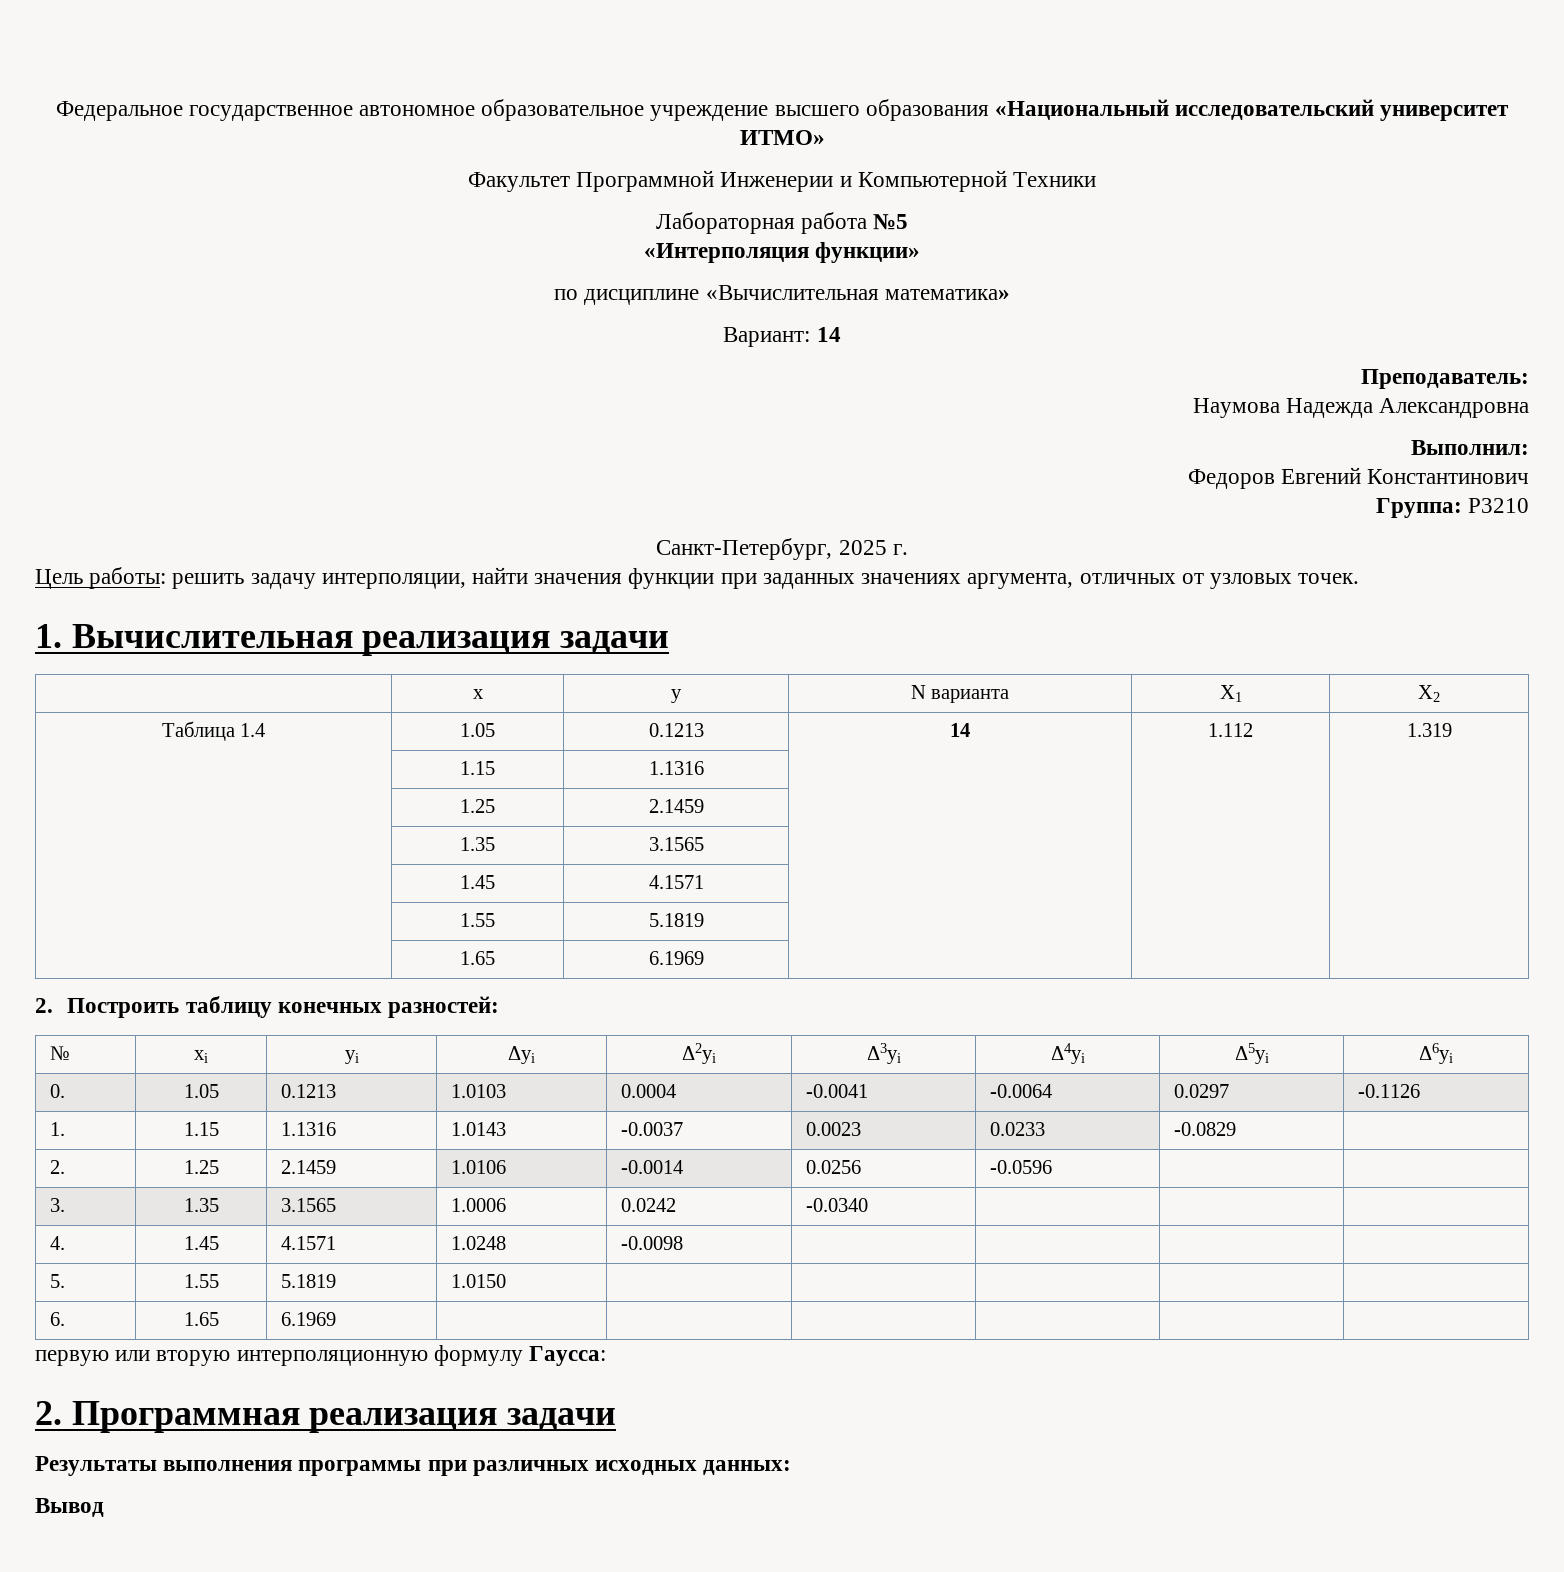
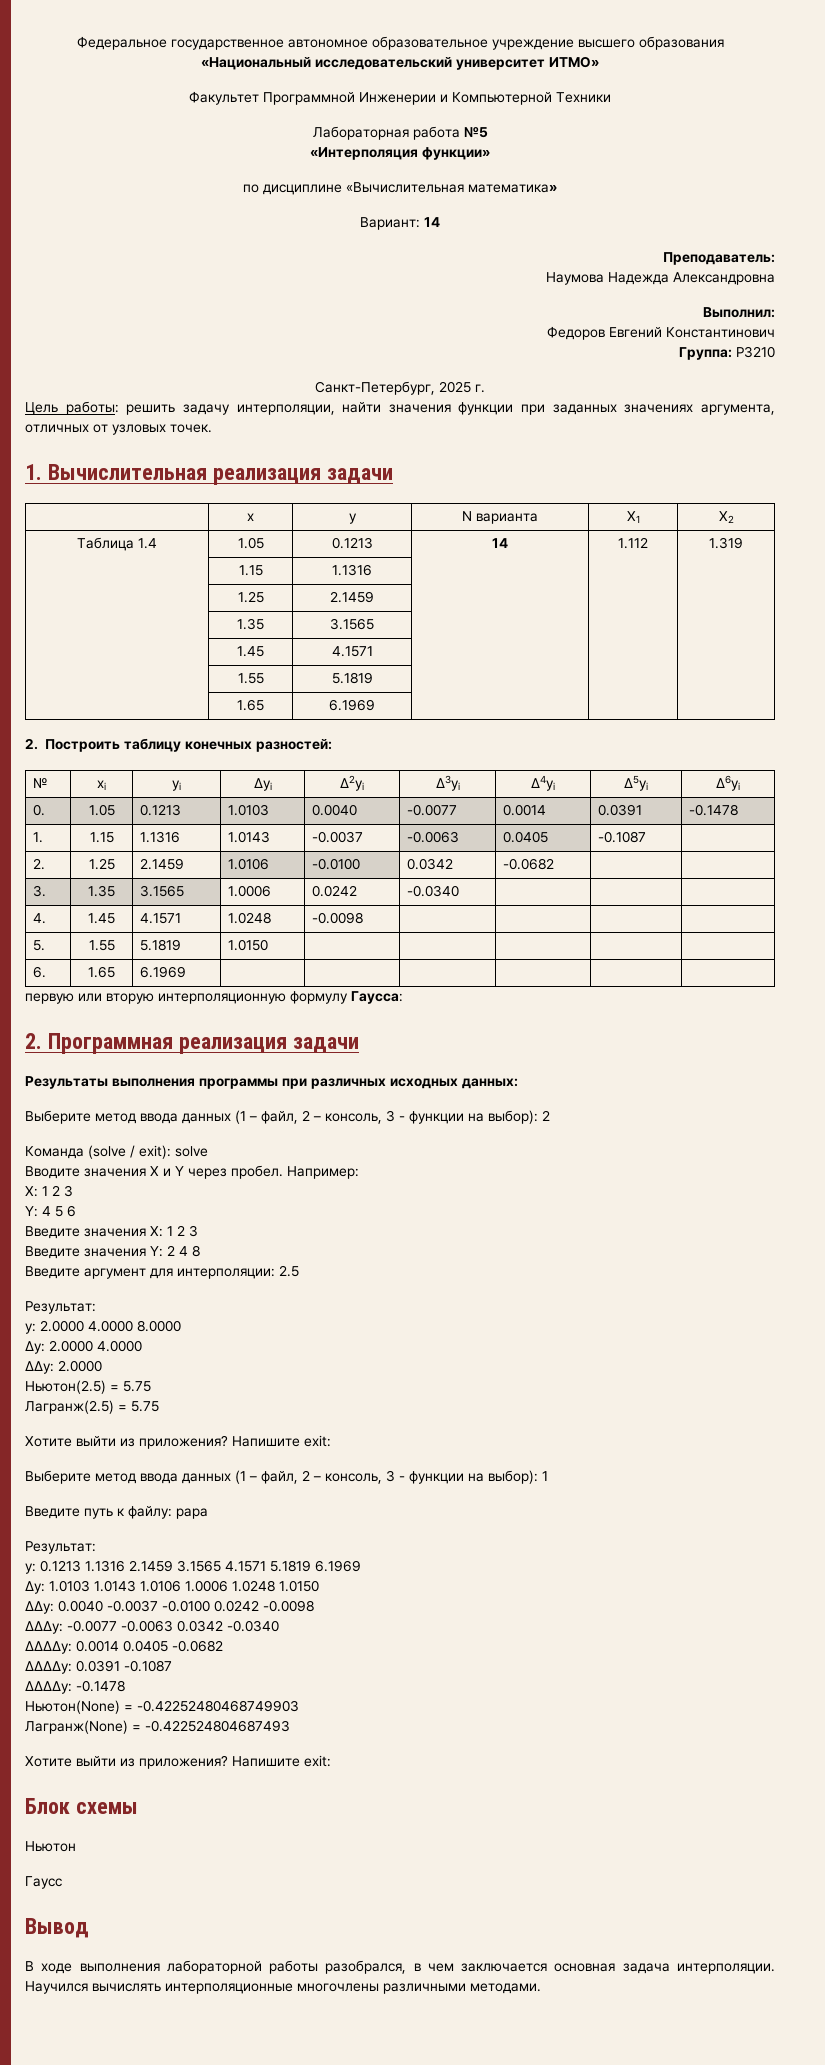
[620,1084,676,1098] [805,1084,868,1098] [989,1084,1052,1098] [1173,1084,1229,1098] [1357,1084,1420,1098] 0.0004 | -0.0041 | -0.0064 | 0.0297 | -0.1126 -> [312,804,358,816] [407,804,458,816] [503,804,547,816] [598,804,643,816] [689,804,739,816] 0.0040 | -0.0077 | 0.0014 | 0.0391 | -0.1478
[805,1122,861,1136] [989,1122,1045,1136] [1173,1122,1236,1136] 0.0023 | 0.0233 | -0.0829 -> [407,831,460,843] [503,831,549,843] [598,831,647,843] -0.0063 | 0.0405 | -0.1087
[620,1160,683,1174] [805,1160,861,1174] [989,1160,1052,1174] -0.0014 | 0.0256 | -0.0596 -> [312,858,361,870] [407,858,454,870] [503,858,555,870] -0.0100 | 0.0342 | -0.0682
[35,1498,104,1517] Вывод -> [25,1110,550,1124] [25,1145,208,1159] [25,1165,359,1179] [25,1185,73,1197] [25,1205,76,1217] [25,1225,198,1239] [25,1245,200,1259] [25,1265,299,1279] [25,1301,96,1314] [25,1320,181,1334] [25,1340,142,1354] [25,1360,102,1374] [25,1380,151,1394] [25,1400,159,1414] [25,1435,331,1449] [25,1470,548,1484] [25,1506,208,1519] [25,1541,96,1554] [25,1560,361,1574] [25,1580,319,1594] [25,1600,314,1614] [25,1620,279,1634] [25,1640,223,1654] [25,1660,172,1674] [25,1680,125,1694] [25,1700,299,1714] [25,1720,290,1734] [25,1755,331,1769] [25,1798,138,1814] [25,1841,76,1852] [25,1876,62,1889] [25,1918,89,1938] [25,1960,775,1974] [25,1981,541,1994] Выберите метод ввода данных (1 – файл, 2 – консоль, 3 - функции на выбор): 2 // Команда (solve / exit): solve // Вводите значения X и Y через пробел. Например: // X: 1 2 3 // Y: 4 5 6 // Введите значения X: 1 2 3 // Введите значения Y: 2 4 8 // Введите аргумент для интерполяции: 2.5 // Результат: // y: 2.0000 4.0000 8.0000 // Δy: 2.0000 4.0000 // ΔΔy: 2.0000 // Ньютон(2.5) = 5.75 // Лагранж(2.5) = 5.75 // Хотите выйти из приложения? Напишите exit: // Выберите метод ввода данных (1 – файл, 2 – консоль, 3 - функции на выбор): 1 // Введите путь к файлу: papa // Результат: // y: 0.1213 1.1316 2.1459 3.1565 4.1571 5.1819 6.1969 // Δy: 1.0103 1.0143 1.0106 1.0006 1.0248 1.0150 // ΔΔy: 0.0040 -0.0037 -0.0100 0.0242 -0.0098 // ΔΔΔy: -0.0077 -0.0063 0.0342 -0.0340 // ΔΔΔΔy: 0.0014 0.0405 -0.0682 // ΔΔΔΔy: 0.0391 -0.1087 // ΔΔΔΔy: -0.1478 // Ньютон(None) = -0.42252480468749903 // Лагранж(None) = -0.422524804687493 // Хотите выйти из приложения? Напишите exit: // Блок схемы // Ньютон // Гаусс // Вывод // В ходе выполнения лабораторной работы разобрался, в чем заключается основная задача интерполяции. Научился вычислять интерполяционные многочлены различными методами.

